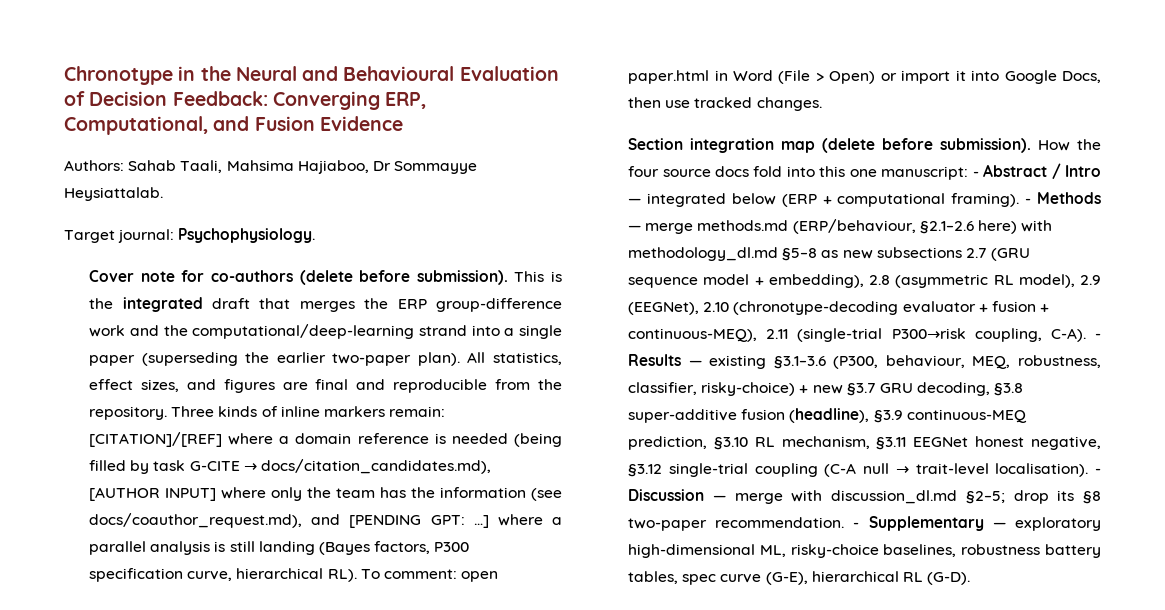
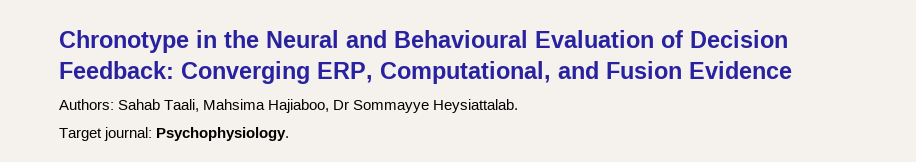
[89,270,562,285] [89,297,562,312] [89,324,562,339] [89,352,562,366] [89,379,562,393] [89,406,446,420] [89,432,562,447] [89,459,492,474] [89,487,563,501] [89,513,562,528] [89,541,470,555] [89,568,499,582] [628,70,1102,84] [628,97,822,111] [628,138,1101,153] [628,163,1101,180] [628,192,1101,207] [628,219,1053,234] [628,247,1031,261] [628,274,1101,288] [628,301,1050,315] [628,328,1101,342] [628,354,1101,369] [628,382,1024,396] [628,408,1027,423] [628,436,1101,450] [628,463,1101,477] [628,489,1101,504] [628,516,1101,531] [628,544,1101,558] [628,571,971,585] // Cover note for co-authors (delete before submission). This is the integrated draft that merges the ERP group-difference work and the computational/deep-learning strand into a single paper (superseding the earlier two-paper plan). All statistics, effect sizes, and figures are final and reproducible from the repository. Three kinds of inline markers remain: [CITATION]/[REF] where a domain reference is needed (being filled by task G-CITE → docs/citation_candidates.md), [AUTHOR INPUT] where only the team has the information (see docs/coauthor_request.md), and [PENDING GPT: …] where a parallel analysis is still landing (Bayes factors, P300 specification curve, hierarchical RL). To comment: open paper.html in Word (File > Open) or import it into Google Docs, then use tracked changes. // Section integration map (delete before submission). How the four source docs fold into this one manuscript: - Abstract / Intro — integrated below (ERP + computational framing). - Methods — merge methods.md (ERP/behaviour, §2.1–2.6 here) with methodology_dl.md §5–8 as new subsections 2.7 (GRU sequence model + embedding), 2.8 (asymmetric RL model), 2.9 (EEGNet), 2.10 (chronotype-decoding evaluator + fusion + continuous-MEQ), 2.11 (single-trial P300→risk coupling, C-A). - Results — existing §3.1–3.6 (P300, behaviour, MEQ, robustness, classifier, risky-choice) + new §3.7 GRU decoding, §3.8 super-additive fusion (headline), §3.9 continuous-MEQ prediction, §3.10 RL mechanism, §3.11 EEGNet honest negative, §3.12 single-trial coupling (C-A null → trait-level localisation). - Discussion — merge with discussion_dl.md §2–5; drop its §8 two-paper recommendation. - Supplementary — exploratory high-dimensional ML, risky-choice baselines, robustness battery tables, spec curve (G-E), hierarchical RL (G-D). -> (290, 134) none

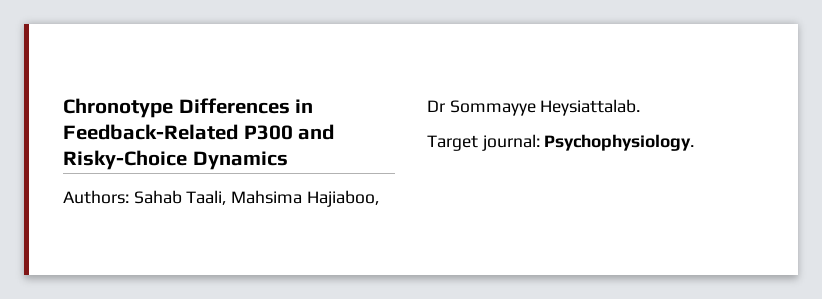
[196,30,788,48] [59,61,792,84] in the Neural and Behavioural Evaluation of Decision Feedback: Converging ERP, Computational, and Fusion Evidence -> [178,98,314,114] [63,124,335,140] [63,150,288,170] Differences in Feedback-Related P300 and Risky-Choice Dynamics

